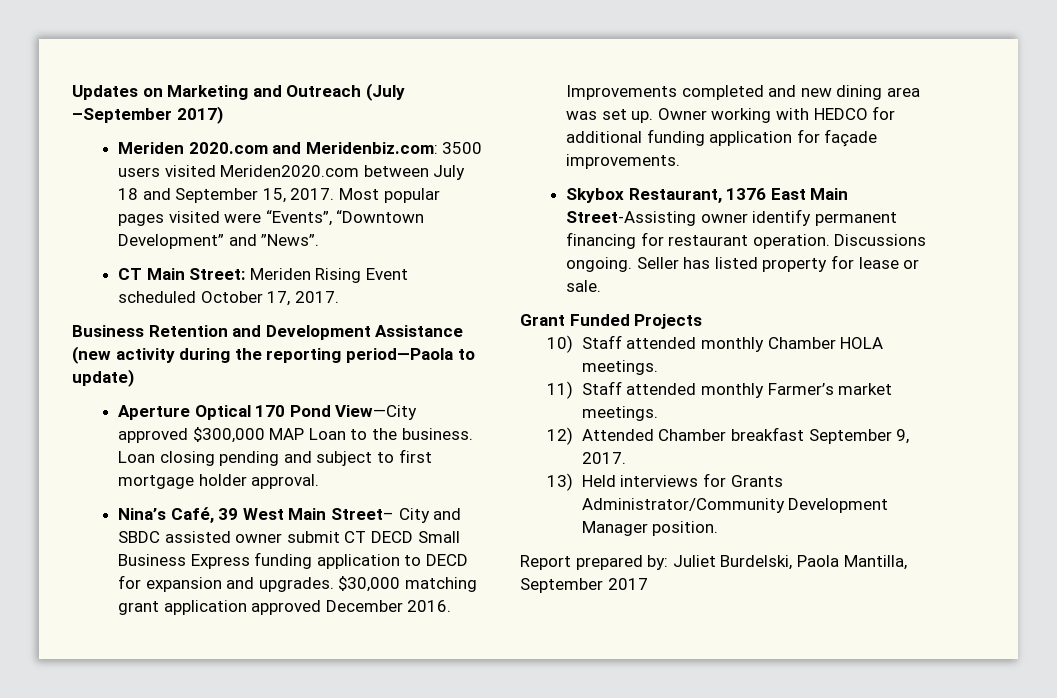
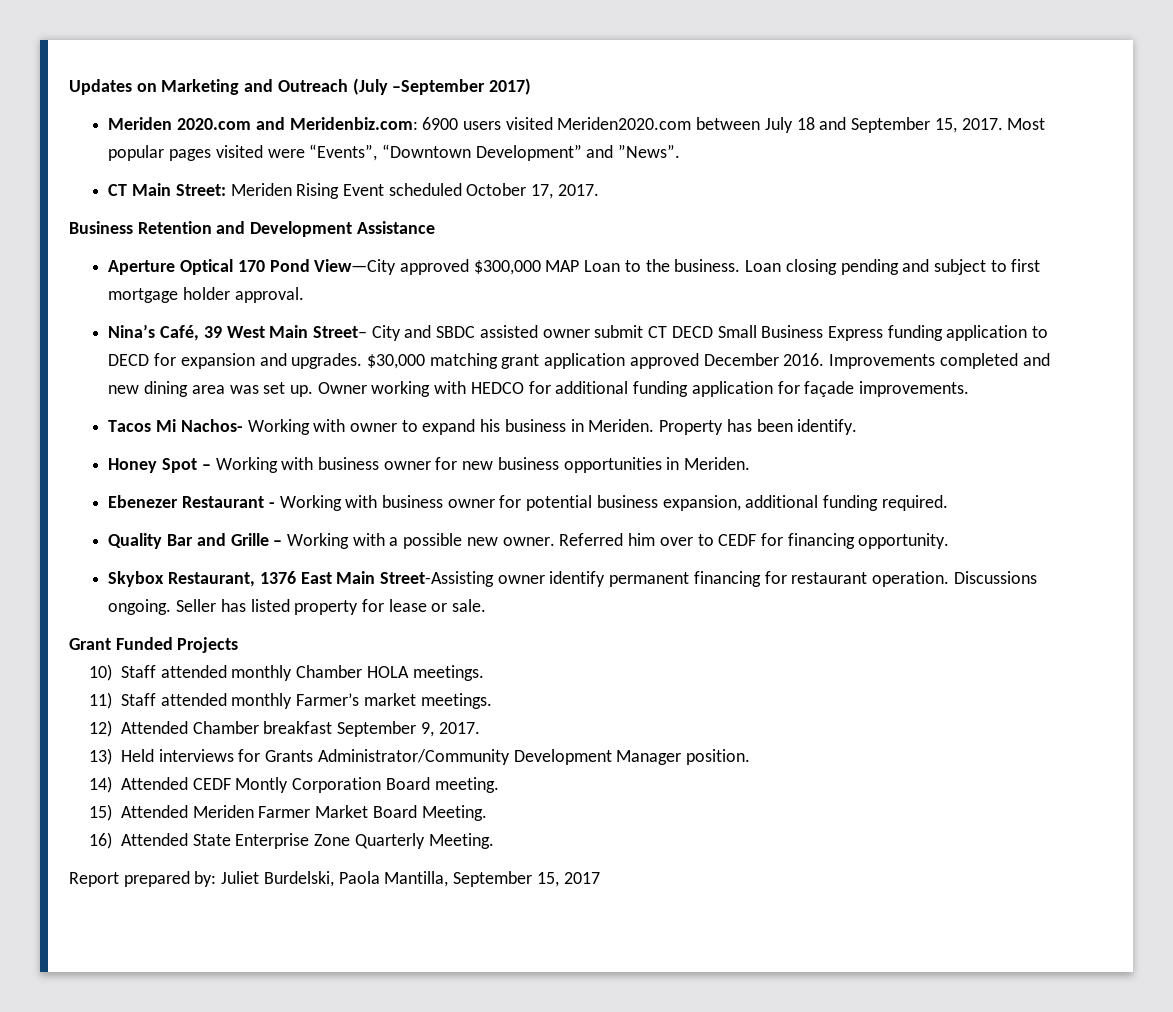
[442,142,483,154] 3500 -> [422,117,459,130] 6900
[72,346,475,364] [72,369,134,387] (new activity during the reporting period—Paola to update) -> (435, 227) none
(680, 161) none -> [108,419,858,435] [108,457,751,473] [108,495,948,511] [108,533,950,549] // Tacos Mi Nachos- Working with owner to expand his business in Meriden. Property has been identify. // Honey Spot – Working with business owner for new business opportunities in Meriden. // Ebenezer Restaurant - Working with business owner for potential business expansion, additional funding required. // Quality Bar and Grille – Working with a possible new owner. Referred him over to CEDF for financing opportunity.
(719, 528) none -> [89,776,499,793] [89,804,487,821] [89,832,494,849] // 14) Attended CEDF Montly Corporation Board meeting. // 15) Attended Meriden Farmer Market Board Meeting. // 16) Attended State Enterprise Zone Quarterly Meeting.
(603, 585) none -> [536,872,559,887] 15,

